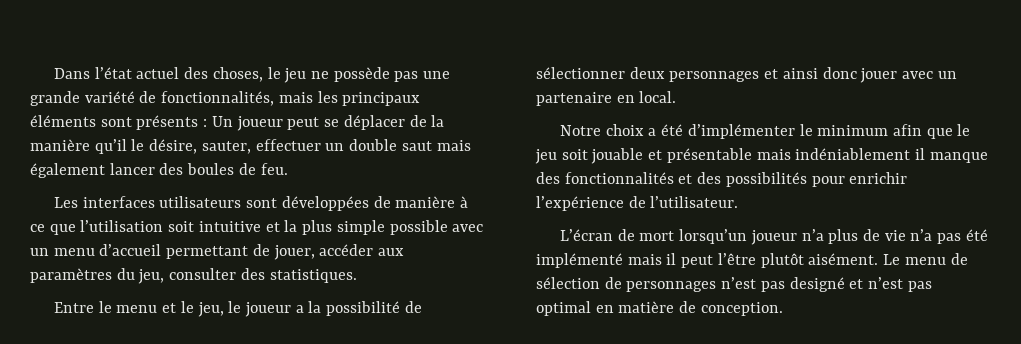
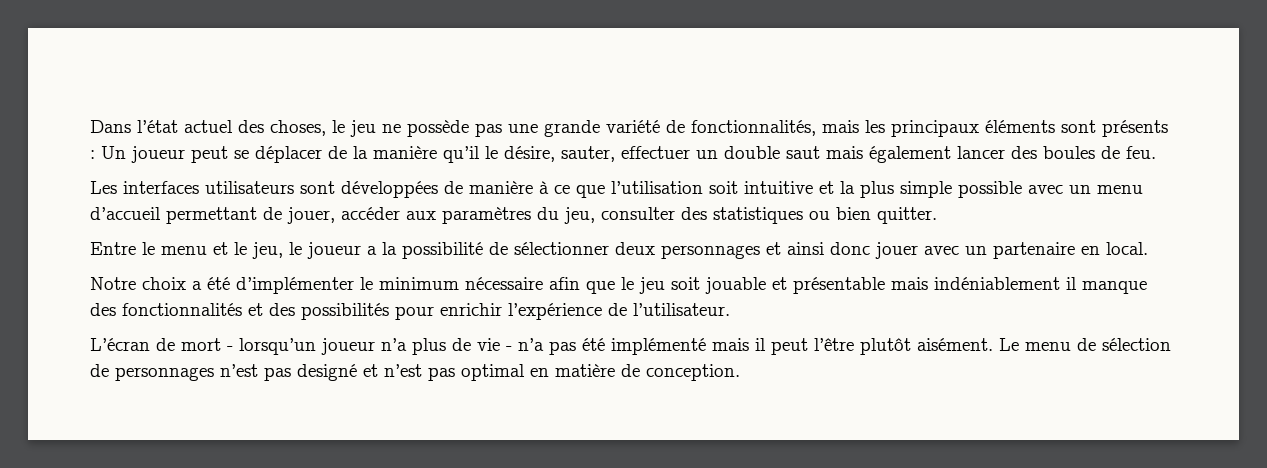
[269,269,357,283] statistiques. -> [713,207,937,224] statistiques ou bien quitter.
(889, 130) none -> [465,277,543,290] nécessaire
(675, 236) none -> [227,346,233,351] -
(906, 235) none -> [506,346,512,351] -

